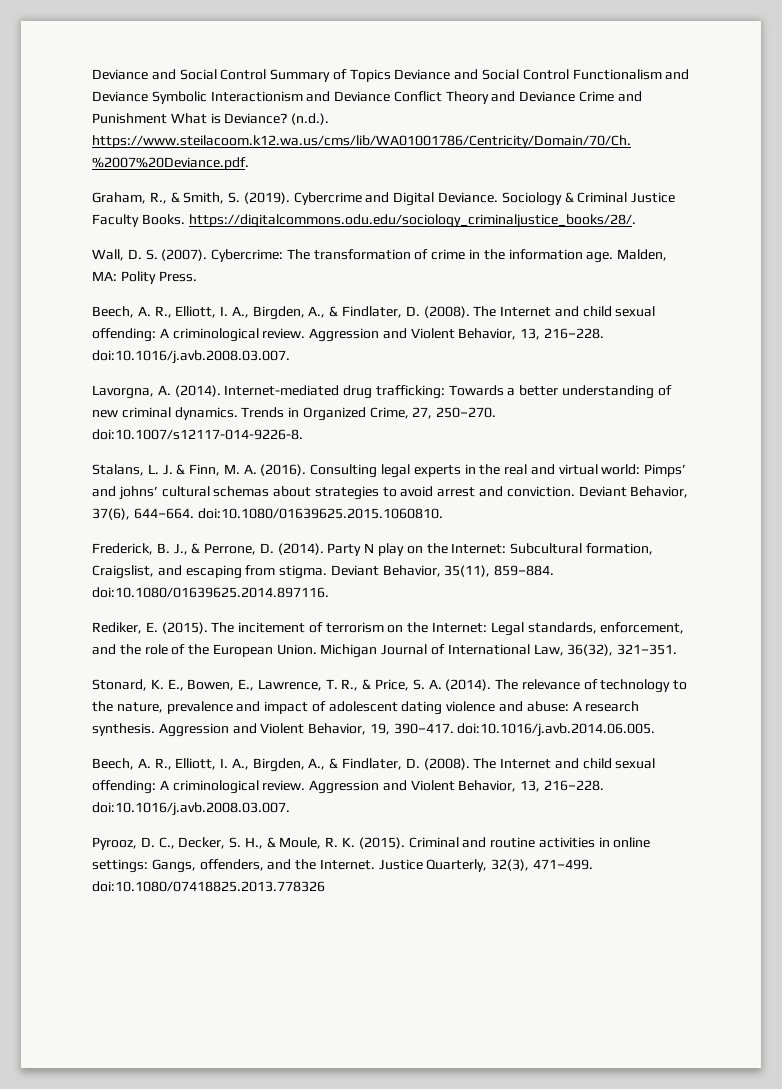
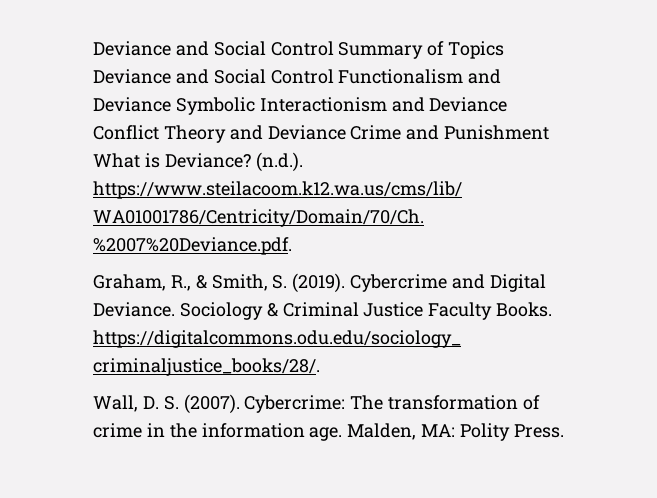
[92,306,656,320] [92,328,605,342] [92,350,290,364] [92,385,672,399] [92,407,497,421] [92,429,303,440] [92,464,687,478] [92,486,689,500] [92,508,443,520] [92,543,653,556] [92,565,555,579] [92,587,329,598] [92,622,685,636] [92,644,678,658] [92,679,688,693] [92,701,640,715] [92,723,656,737] [92,758,656,772] [92,780,605,794] [92,802,290,816] [92,837,651,850] [92,859,594,873] [92,881,325,892] // Beech, A. R., Elliott, I. A., Birgden, A., & Findlater, D. (2008). The Internet and child sexual offending: A criminological review. Aggression and Violent Behavior, 13, 216–228. doi:10.1016/j.avb.2008.03.007. // Lavorgna, A. (2014). Internet-mediated drug trafficking: Towards a better understanding of new criminal dynamics. Trends in Organized Crime, 27, 250–270. doi:10.1007/s12117-014-9226-8. // Stalans, L. J. & Finn, M. A. (2016). Consulting legal experts in the real and virtual world: Pimps’ and johns’ cultural schemas about strategies to avoid arrest and conviction. Deviant Behavior, 37(6), 644–664. doi:10.1080/01639625.2015.1060810. // Frederick, B. J., & Perrone, D. (2014). Party N play on the Internet: Subcultural formation, Craigslist, and escaping from stigma. Deviant Behavior, 35(11), 859–884. doi:10.1080/01639625.2014.897116. // Rediker, E. (2015). The incitement of terrorism on the Internet: Legal standards, enforcement, and the role of the European Union. Michigan Journal of International Law, 36(32), 321–351. // Stonard, K. E., Bowen, E., Lawrence, T. R., & Price, S. A. (2014). The relevance of technology to the nature, prevalence and impact of adolescent dating violence and abuse: A research synthesis. Aggression and Violent Behavior, 19, 390–417. doi:10.1016/j.avb.2014.06.005. // Beech, A. R., Elliott, I. A., Birgden, A., & Findlater, D. (2008). The Internet and child sexual offending: A criminological review. Aggression and Violent Behavior, 13, 216–228. doi:10.1016/j.avb.2008.03.007. // Pyrooz, D. C., Decker, S. H., & Moule, R. K. (2015). Criminal and routine activities in online settings: Gangs, offenders, and the Internet. Justice Quarterly, 32(3), 471–499. doi:10.1080/07418825.2013.778326 -> (564, 431) none

